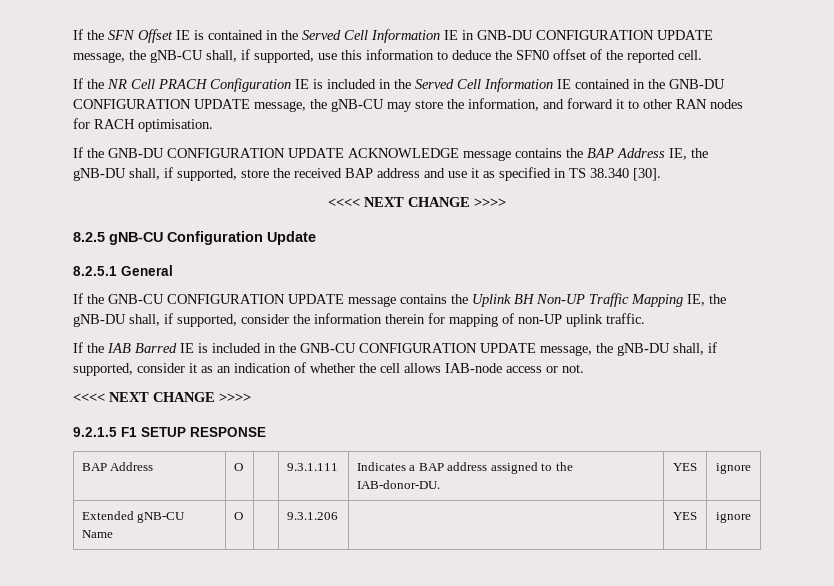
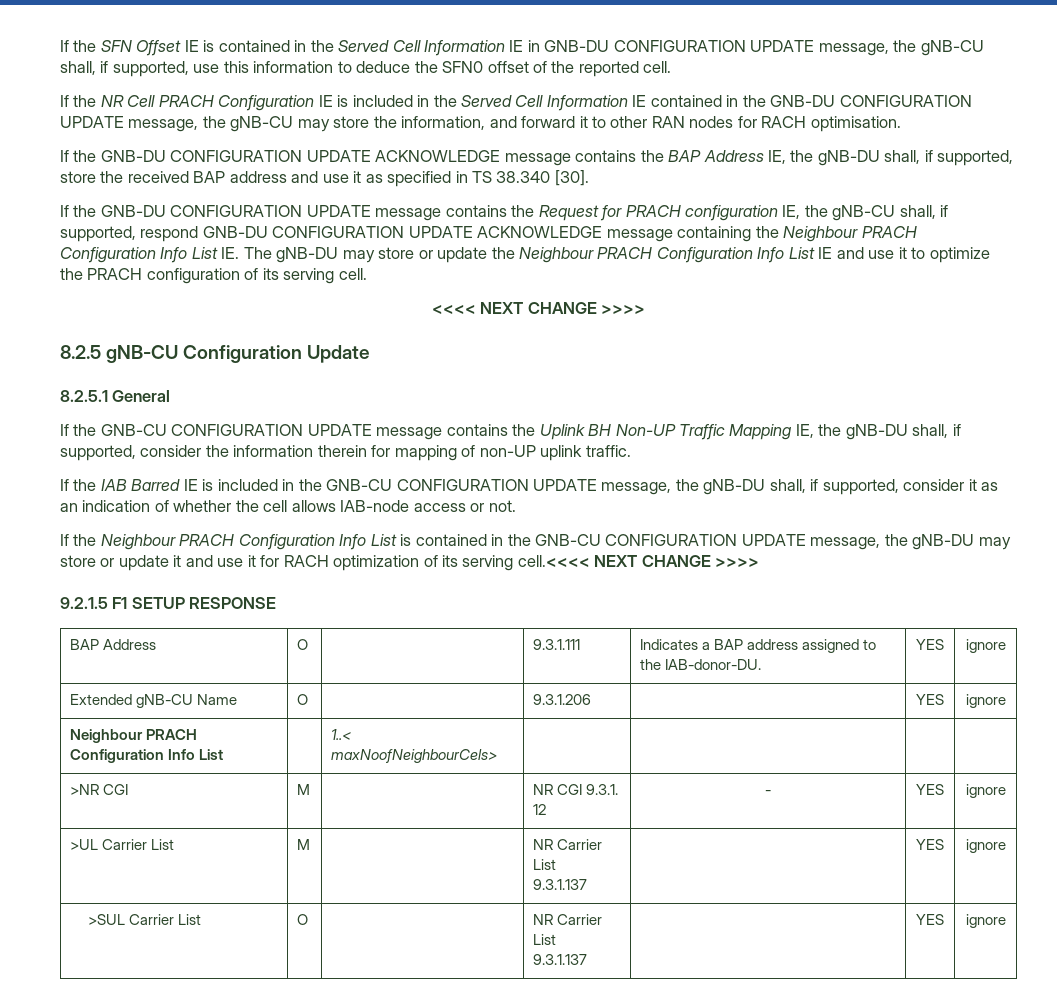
(661, 174) none -> [60,205,949,221] [60,226,917,242] [60,247,990,263] [60,268,367,284] // If the GNB-DU CONFIGURATION UPDATE message contains the Request for PRACH configuration IE, the gNB-CU shall, if supported, respond GNB-DU CONFIGURATION UPDATE ACKNOWLEDGE message containing the Neighbour PRACH Configuration Info List IE. The gNB-DU may store or update the Neighbour PRACH Configuration Info List IE and use it to optimize the PRACH configuration of its serving cell.
[73,393,105,402] <<<< -> [60,534,1011,550] [60,555,590,571] If the Neighbour PRACH Configuration Info List is contained in the GNB-CU CONFIGURATION UPDATE message, the gNB-DU may store or update it and use it for RACH optimization of its serving cell.<<<<
(751, 517) none -> [70,729,198,743] [70,749,224,763] [331,729,352,740] [331,749,498,763] [70,784,129,795] [297,784,311,795] [533,784,619,795] [533,804,547,815] [765,790,771,795] [916,784,944,795] [965,784,1006,798] [70,839,175,850] [297,839,311,850] [533,839,603,850] [533,859,557,870] [533,879,588,890] [916,839,944,850] [965,839,1006,853] [87,914,202,925] [297,914,309,925] [533,914,603,925] [533,934,557,945] [533,954,588,965] [916,914,944,925] [965,914,1006,928] // Neighbour PRACH Configuration Info List | | 1..< maxNoofNeighbourCels> | | | | // >NR CGI | M | | NR CGI 9.3.1. 12 | - | YES | ignore // >UL Carrier List | M | | NR Carrier List // 9.3.1.137 | | YES | ignore // >SUL Carrier List | O | | NR Carrier List // 9.3.1.137 | | YES | ignore

